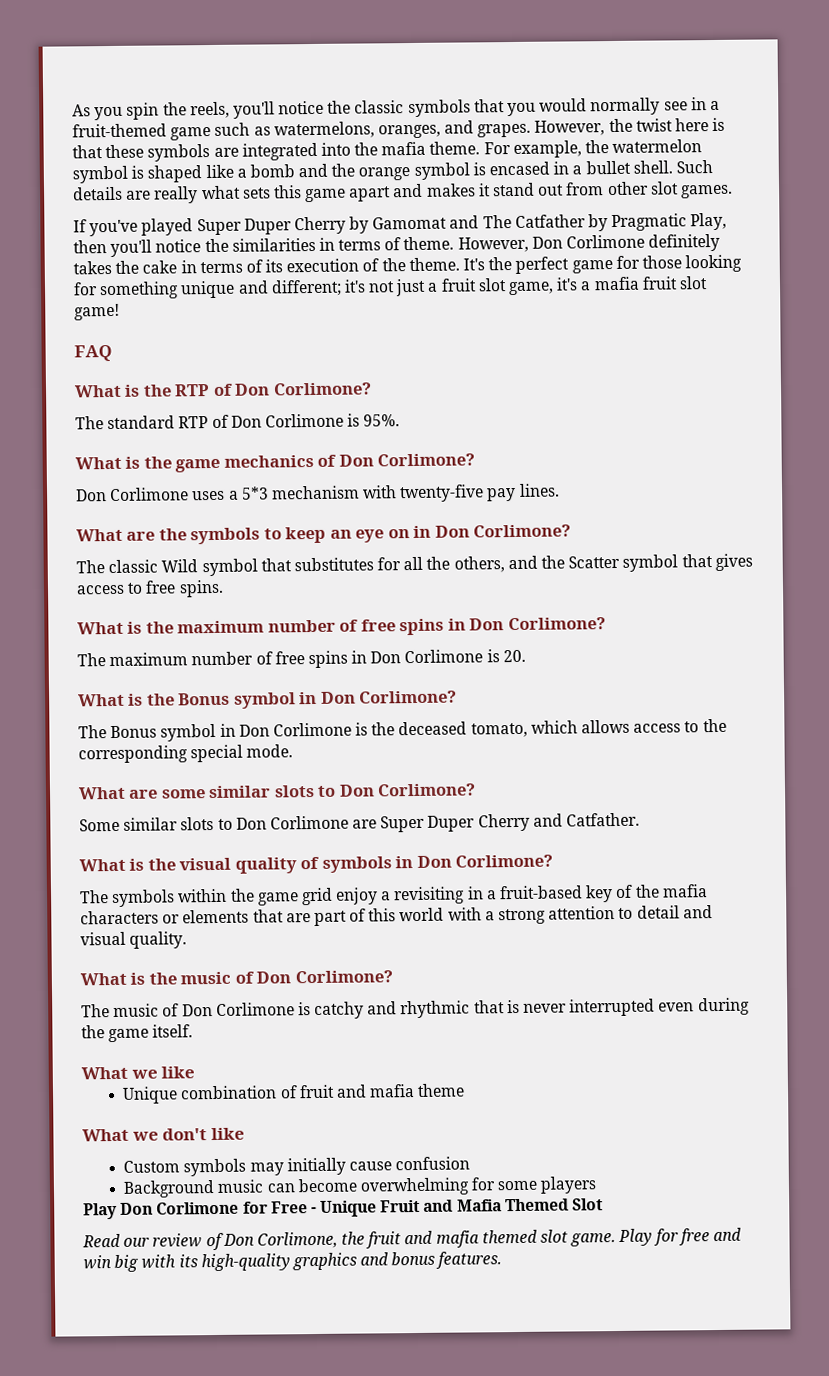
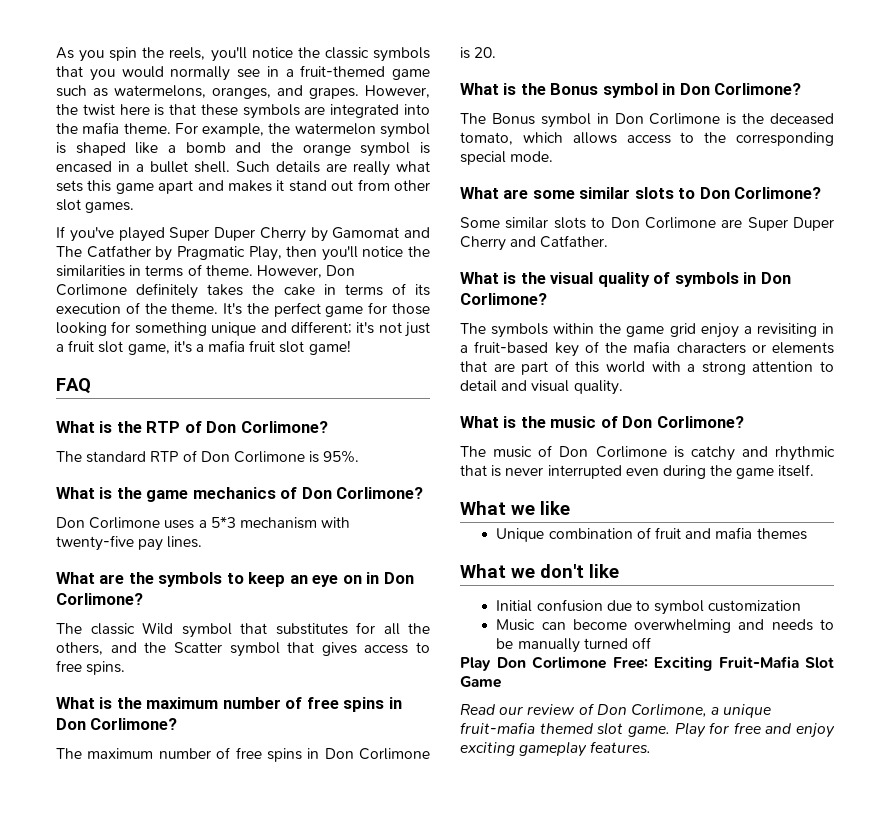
[417,1083,466,1097] theme -> [756,528,807,540] themes
[123,1156,471,1177] [123,1176,598,1198] [83,1198,569,1220] Custom symbols may initially cause confusion // Background music can become overwhelming for some players // Play Don Corlimone for Free - Unique Fruit and Mafia Themed -> [496,599,802,615] [496,619,834,633] [496,637,651,653] [460,656,799,671] Initial confusion due to symbol customization // Music can become overwhelming and needs to be manually turned off // Play Don Corlimone Free: Exciting Fruit-Mafia
(604, 1204) none -> [460,676,501,688] Game
[341,1230,479,1249] the fruit and mafia -> [711,704,772,718] [460,722,535,734] a unique fruit-mafia
[83,1251,436,1273] win big with its high-quality graphics and bonus -> [796,723,835,738] [460,741,588,757] enjoy exciting gameplay

